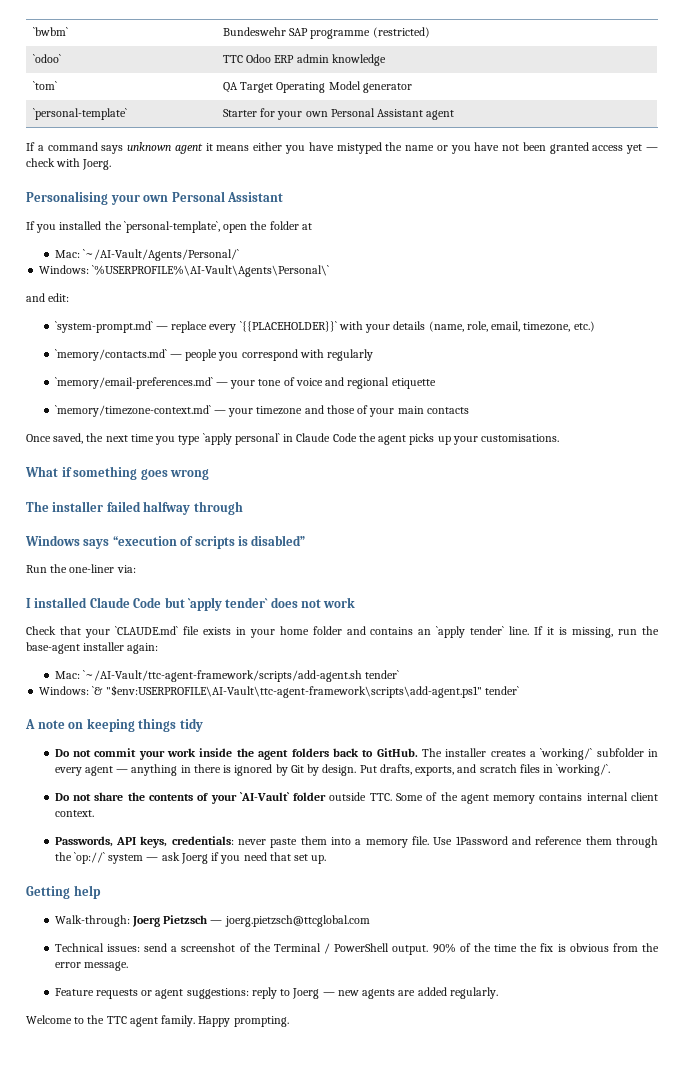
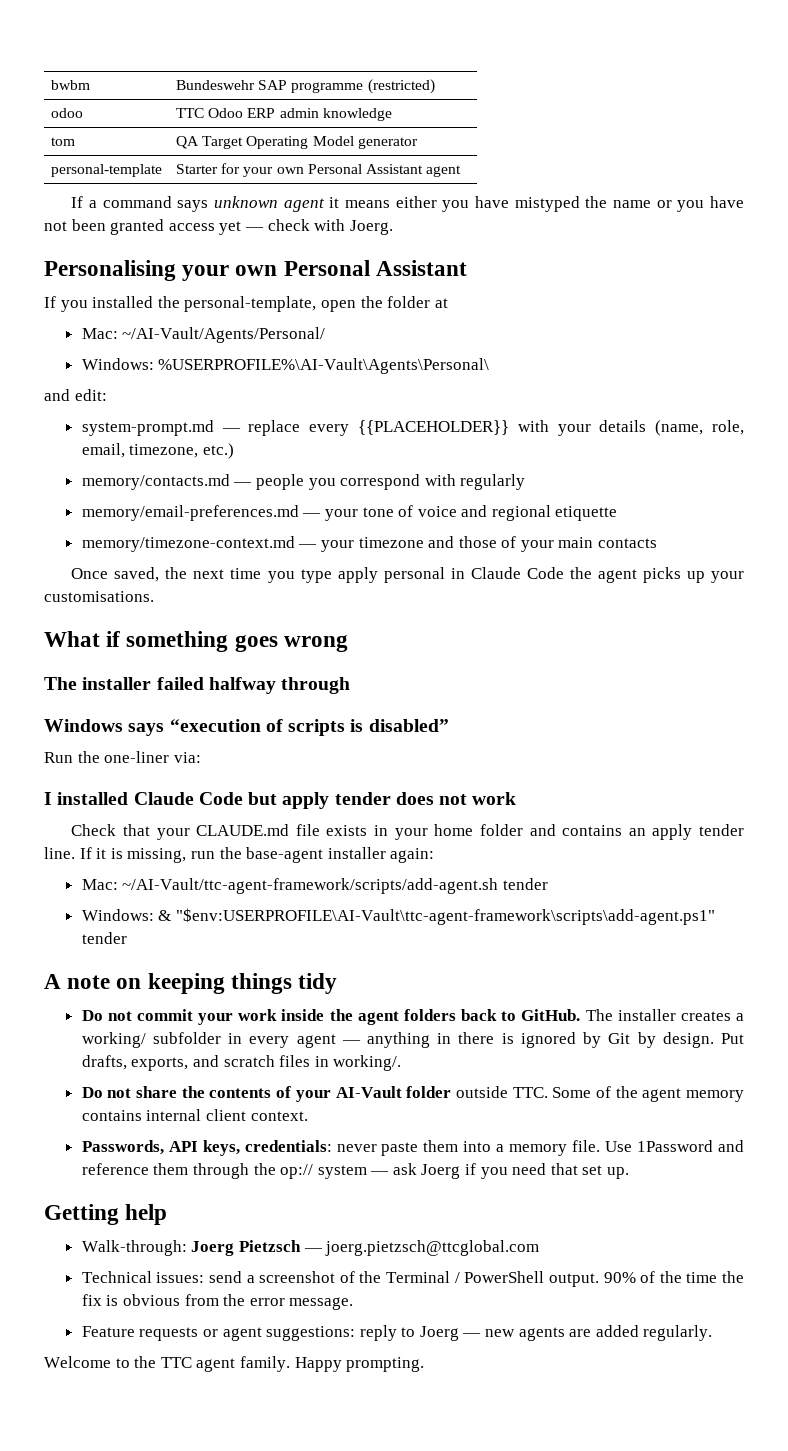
[32,27,68,36] `bwbm` -> [50,80,90,90] bwbm
[32,54,61,63] `odoo` -> [50,108,83,118] odoo
[32,81,57,90] `tom` -> [50,137,75,146] tom
[32,108,127,120] `personal-template` -> [50,164,162,177] personal-template
[123,221,220,233] `personal-template`, -> [184,296,317,312] personal-template,
[82,249,239,261] [39,265,330,277] `~/AI-Vault/Agents/Personal/` // Windows: `%USERPROFILE%\AI-Vault\Agents\Personal\` -> [122,327,326,343] [81,358,490,374] ~/AI-Vault/Agents/Personal/ // Windows: %USERPROFILE%\AI-Vault\Agents\Personal\
[54,321,153,333] `system-prompt.md` -> [81,420,214,436] system-prompt.md
[239,321,337,332] `{{PLACEHOLDER}}` -> [357,420,509,435] {{PLACEHOLDER}}
[54,349,167,361] `memory/contacts.md` -> [81,474,230,490] memory/contacts.md
[54,377,213,389] `memory/email-preferences.md` -> [81,505,299,521] memory/email-preferences.md
[54,405,211,417] `memory/timezone-context.md` -> [81,536,295,552] memory/timezone-context.md
[202,433,280,445] `apply personal` -> [337,567,445,583] apply personal
[187,597,269,611] `apply tender` -> [282,792,391,809] apply tender
[114,626,178,635] `CLAUDE.md` -> [196,824,290,836] CLAUDE.md
[436,626,505,638] `apply tender` -> [652,824,744,840] apply tender
[82,670,400,682] [39,685,519,698] `~/AI-Vault/ttc-agent-framework/scripts/add-agent.sh tender` // Windows: `& "$env:USERPROFILE\AI-Vault\ttc-agent-framework\scripts\add-agent.ps1" tender` -> [122,878,548,894] [81,908,715,925] [81,932,127,944] ~/AI-Vault/ttc-agent-framework/scripts/add-agent.sh tender // Windows: & "$env:USERPROFILE\AI-Vault\ttc-agent-framework\scripts\add-agent.ps1" tender
[540,748,593,760] `working/` -> [81,1032,146,1048] working/
[556,764,611,776] `working/`. -> [333,1055,402,1071] working/.
[239,792,290,801] `AI-Vault` -> [335,1086,402,1098] AI-Vault
[73,852,105,864] `op://` -> [280,1164,314,1179] op://

